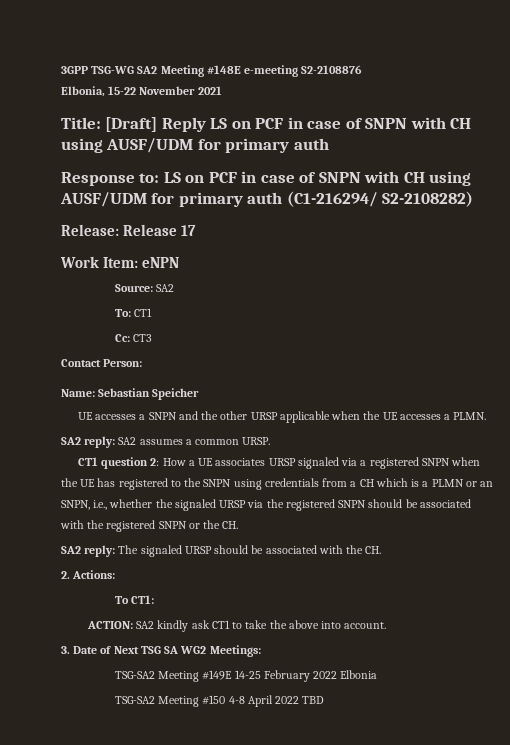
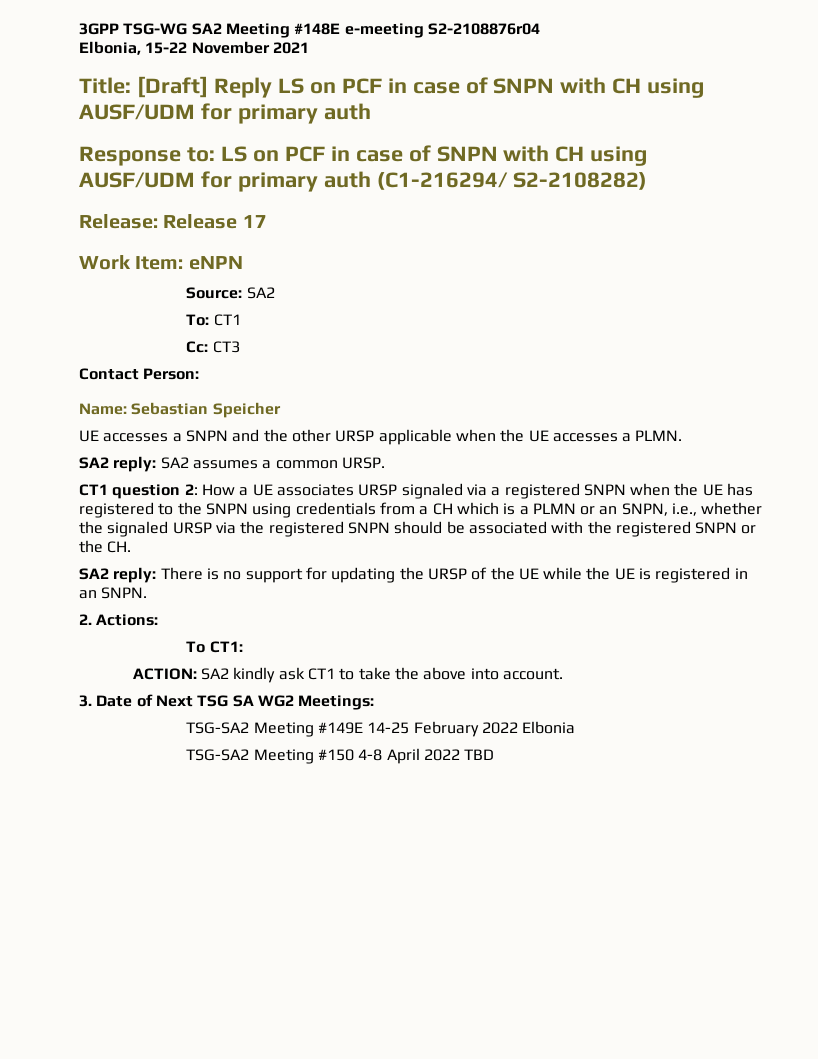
[301,65,363,74] S2-2108876 -> [427,23,540,35] S2-2108876r04
[118,545,382,557] The signaled URSP should be associated with the CH. -> [160,567,748,583] [79,587,148,599] There is no support for updating the URSP of the UE while the UE is registered in an SNPN.

